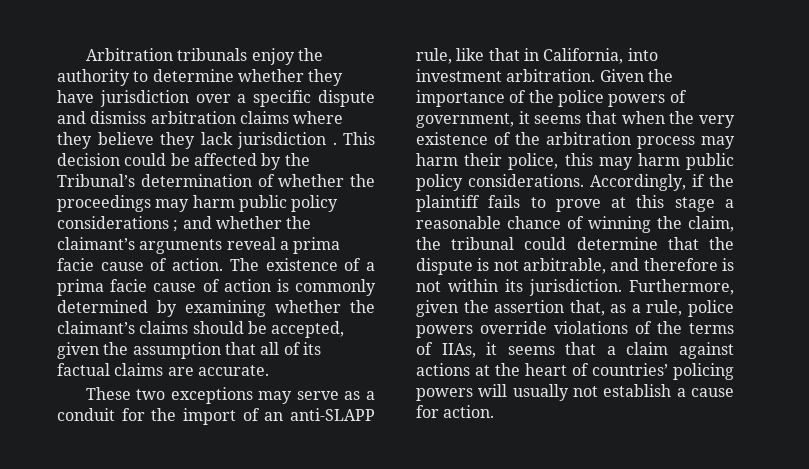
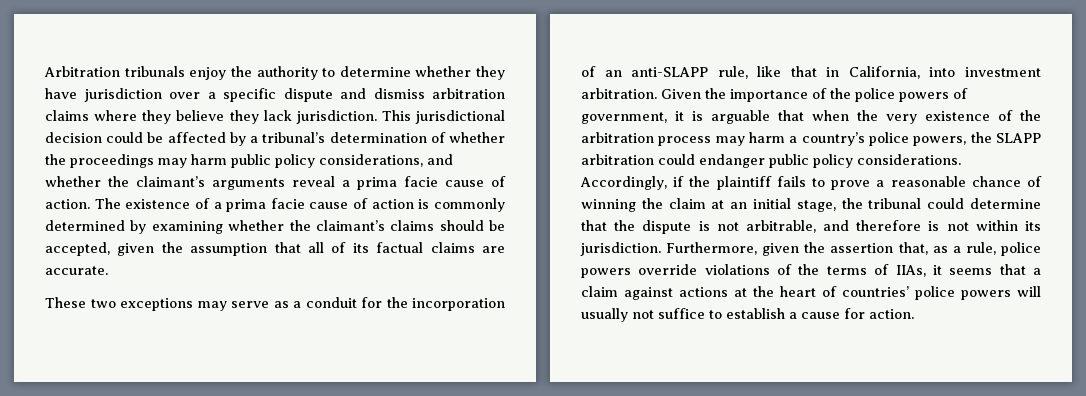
[237,132,375,149] jurisdiction . This -> [295,110,505,124] jurisdiction. This jurisdictional
[284,153,310,166] [57,174,135,187] the Tribunal’s -> [250,132,326,143] a tribunal’s
[57,216,179,232] considerations ; -> [319,154,423,167] considerations,
[182,408,236,425] import -> [412,298,505,311] incorporation
[534,115,582,124] seems -> [692,110,770,124] is arguable
[464,153,680,170] their police, this may harm -> [789,132,1041,146] [581,154,765,168] a country’s police powers, the SLAPP arbitration could endanger
[611,195,715,212] at this stage -> (871, 185) none
[688,216,734,232] claim, -> [668,198,836,212] claim at an initial stage,
[673,363,734,380] policing -> [915,286,955,300] police
(598, 391) none -> [658,308,722,319] suffice to

